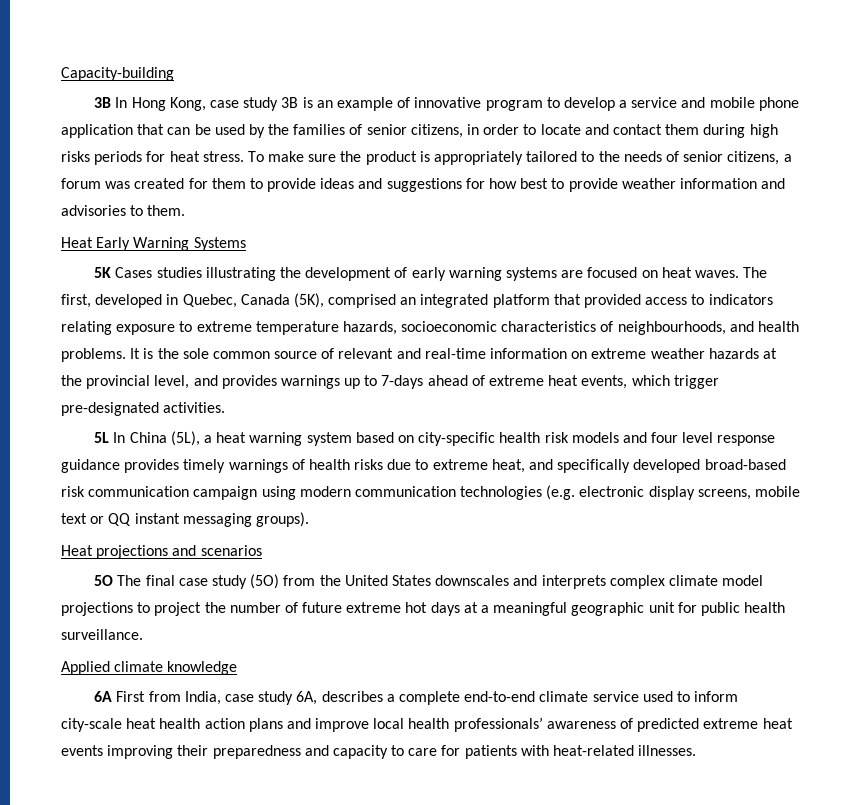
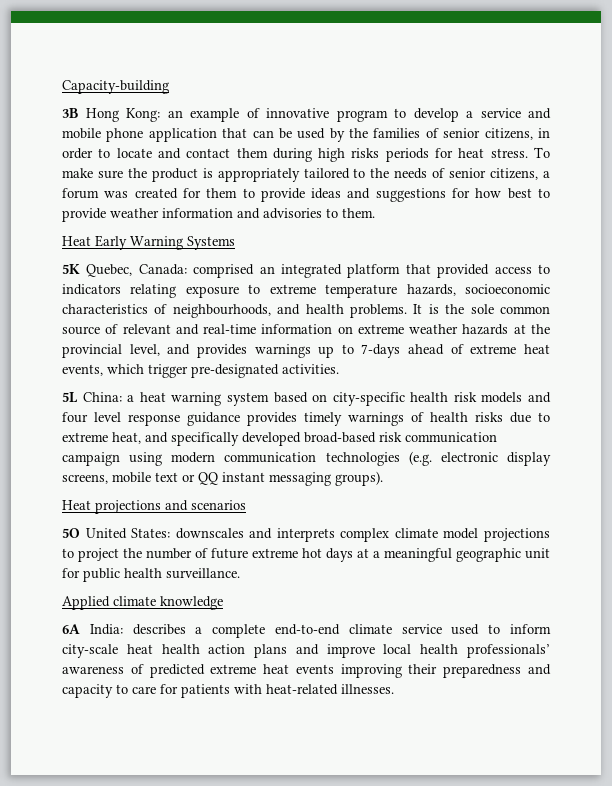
[115,97,313,111] In Hong Kong, case study 3B is -> [85,108,160,122] Hong Kong:
[115,267,768,281] [61,293,324,308] Cases studies illustrating the development of early warning systems are focused on heat waves. The first, developed in Quebec, Canada (5K), -> [86,264,187,277] Quebec, Canada:
[113,431,200,446] In China (5L), -> [82,392,122,402] China:
[117,574,431,589] The final case study (5O) from the United States -> [85,528,171,539] United States:
[116,691,318,705] First from India, case study 6A, -> [89,624,123,635] India:

